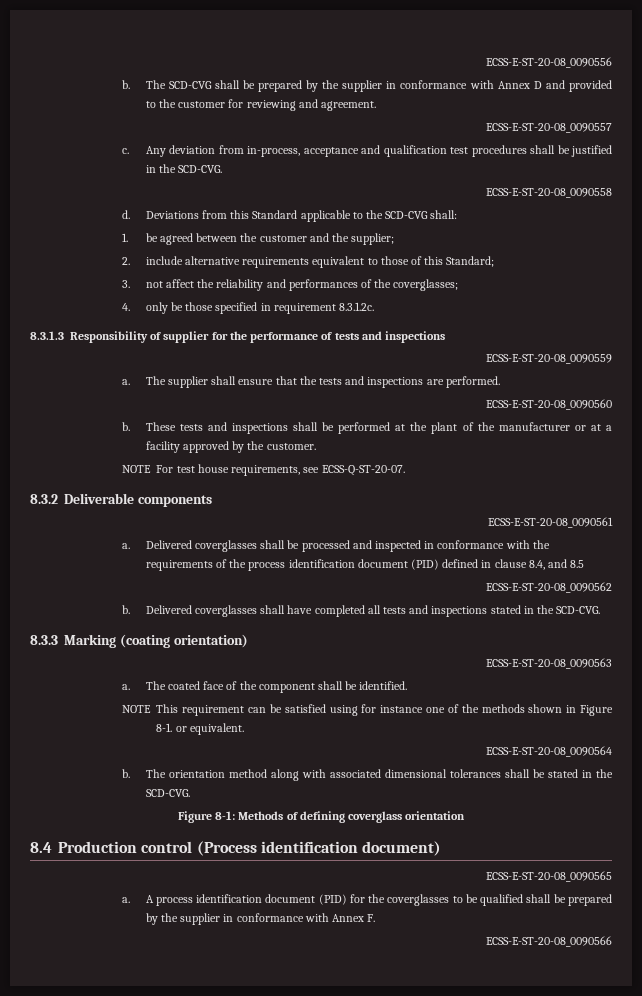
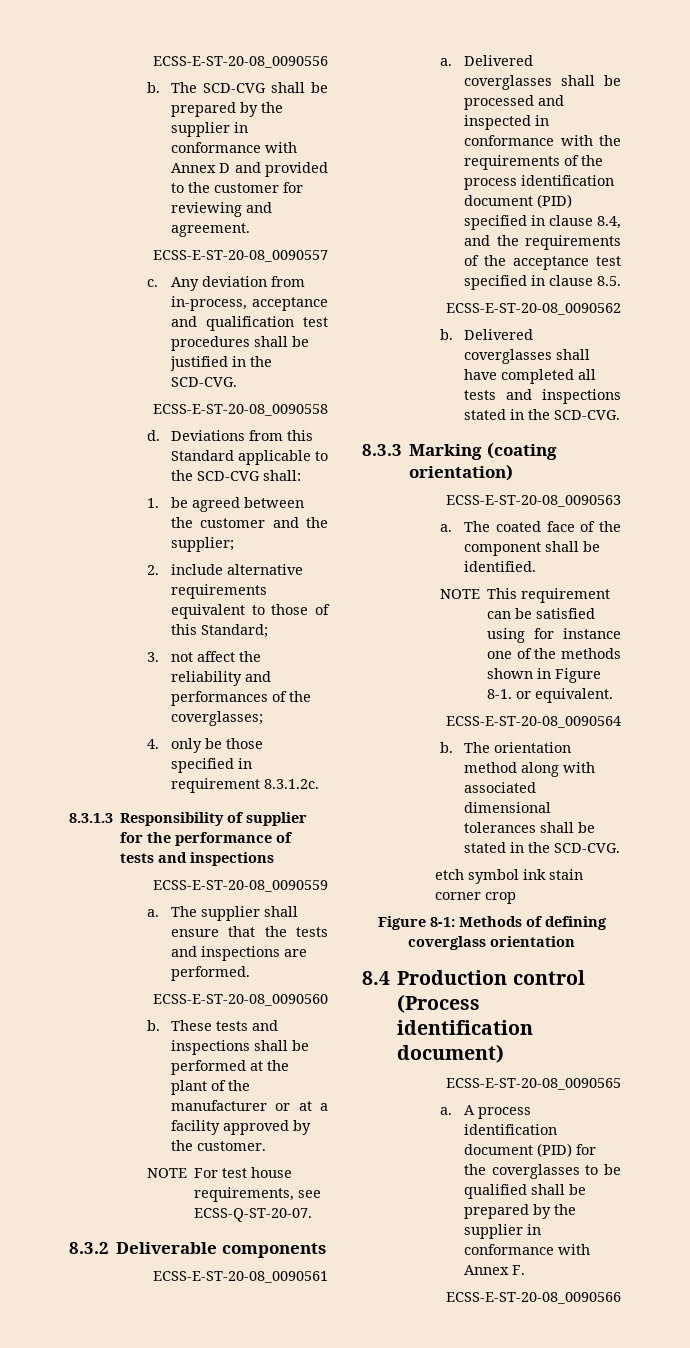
[442,559,479,568] defined -> [463,215,527,230] specified
[570,560,585,568] 8.5 -> [496,235,621,250] [463,255,621,270] [463,275,621,290] the requirements of the acceptance test specified in clause 8.5.
(190, 793) none -> [434,869,583,884] [434,892,516,904] // etch symbol ink stain corner crop

